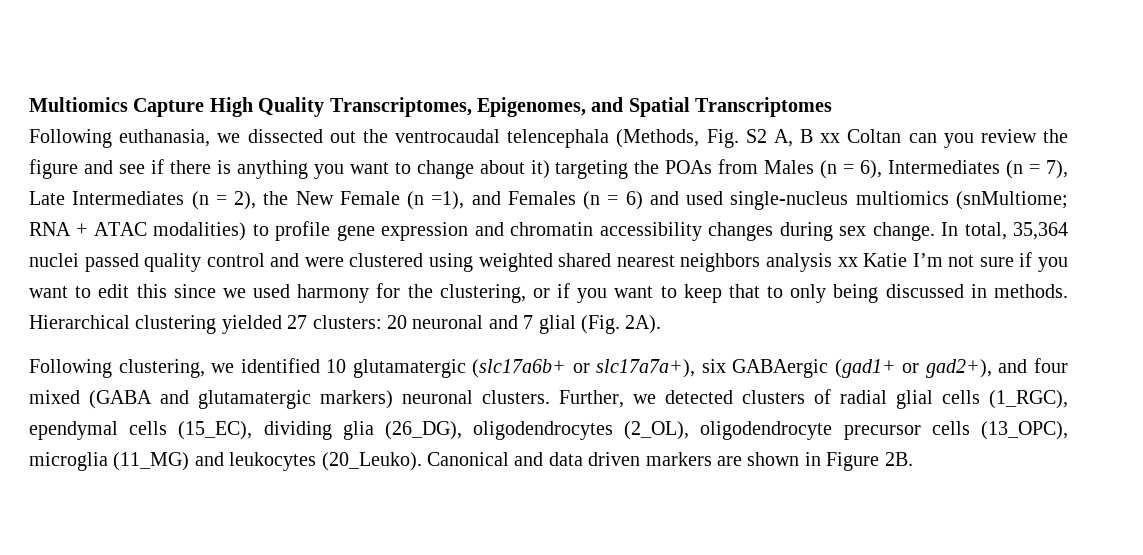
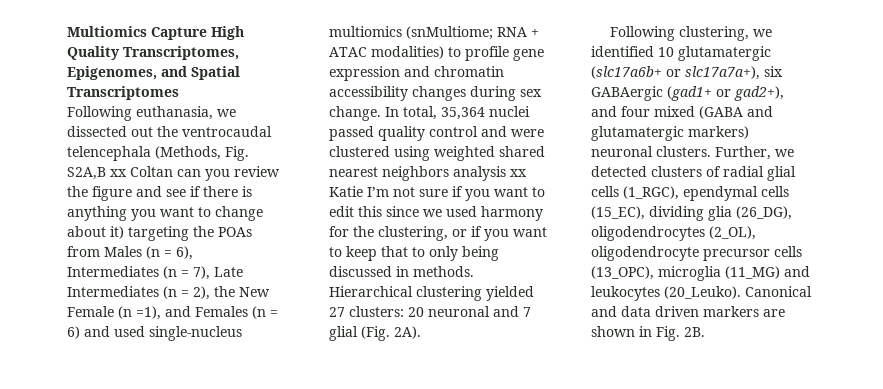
[745,129,813,147] S2 A, B -> [67,167,106,180] S2A,B
[826,452,880,471] Figure -> [656,326,680,341] Fig.

